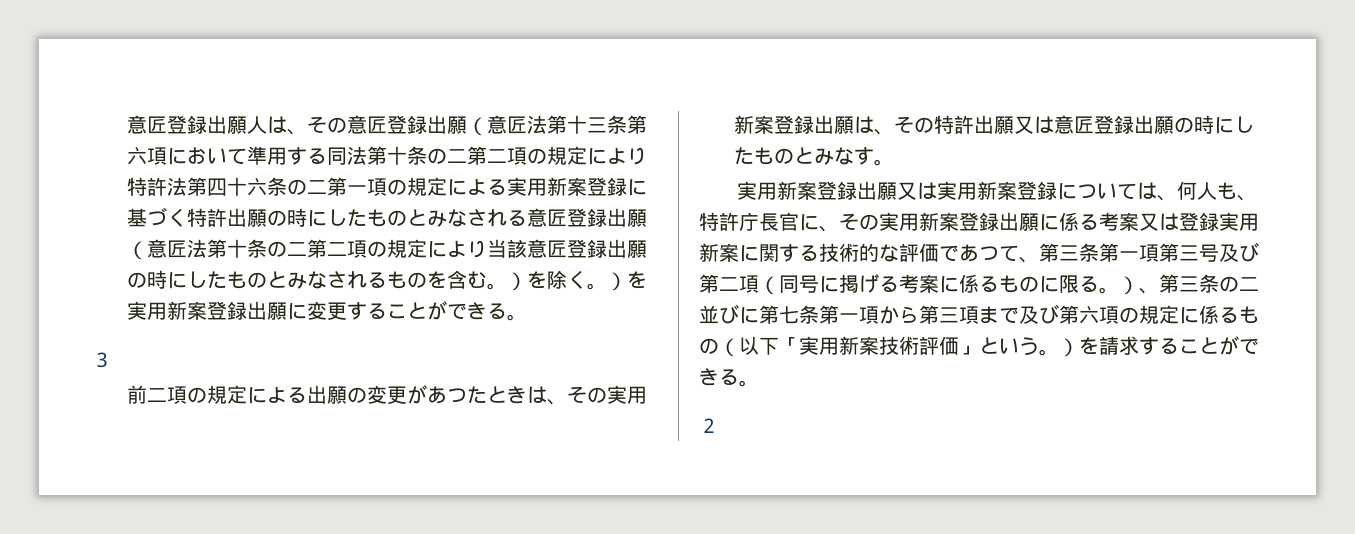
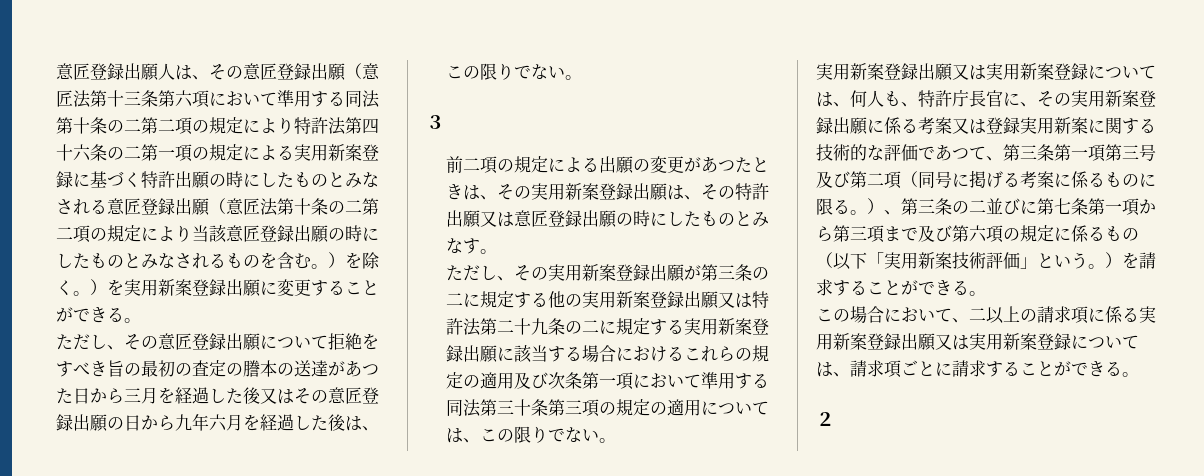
(527, 317) none -> [55,333,379,351] [55,360,379,377] [55,387,379,404] [55,413,379,432] [445,63,582,80] // ただし、その意匠登録出願について拒絶をすべき旨の最初の査定の謄本の送達があつた日から三月を経過した後又はその意匠登録出願の日から九年六月を経過した後は、この限りでない。
(894, 162) none -> [445,264,769,282] [445,291,769,309] [445,318,769,336] [445,345,769,363] [445,372,769,390] [445,399,769,417] [445,426,616,443] // ただし、その実用新案登録出願が第三条の二に規定する他の実用新案登録出願又は特許法第二十九条の二に規定する実用新案登録出願に該当する場合におけるこれらの規定の適用及び次条第一項において準用する同法第三十条第三項の規定の適用については、この限りでない。
(759, 383) none -> [816,306,1156,324] [816,333,1139,351] [816,360,1139,378] // この場合において、二以上の請求項に係る実用新案登録出願又は実用新案登録については、請求項ごとに請求することができる。

